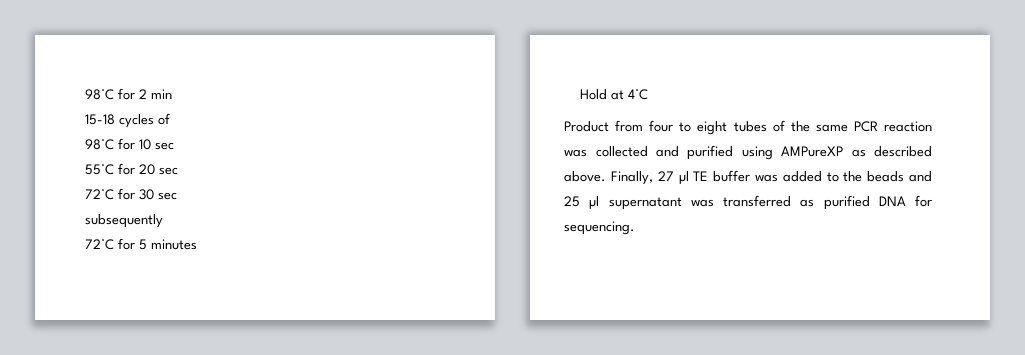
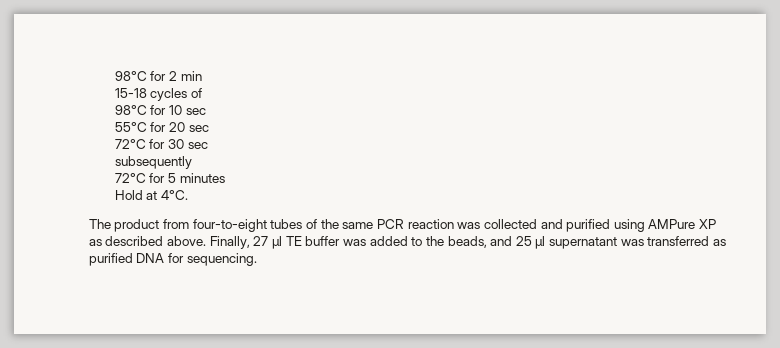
[628,89,649,100] [564,120,728,135] 4°C // Product from four to eight -> [160,190,188,200] [88,219,267,232] 4°C. // The product from four-to-eight
[781,146,844,157] AMPureXP -> [648,219,717,229] AMPure XP
[867,171,905,182] beads -> [447,236,487,248] beads,

